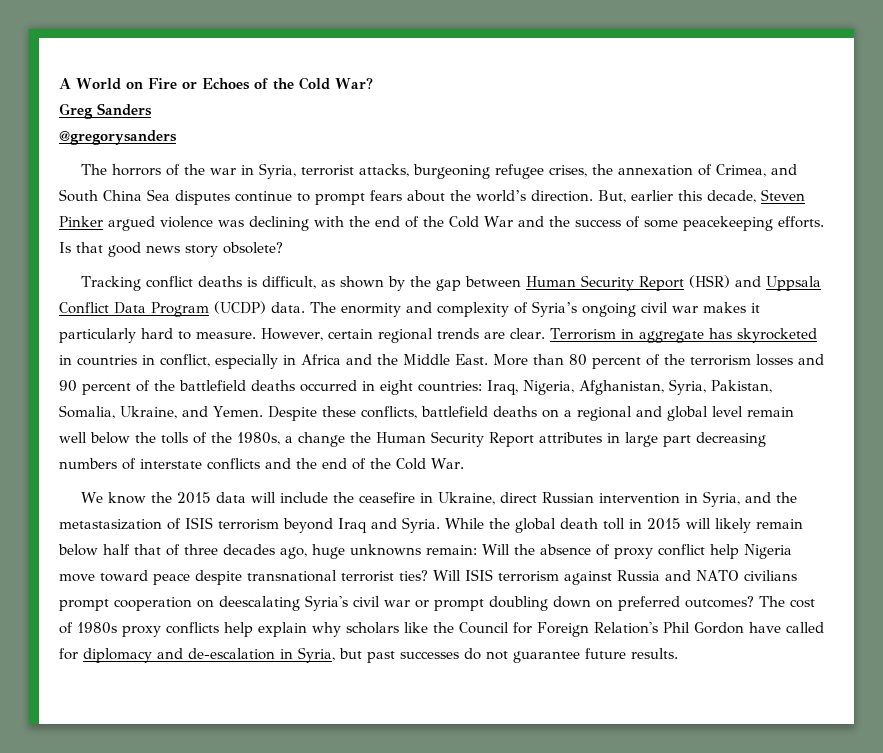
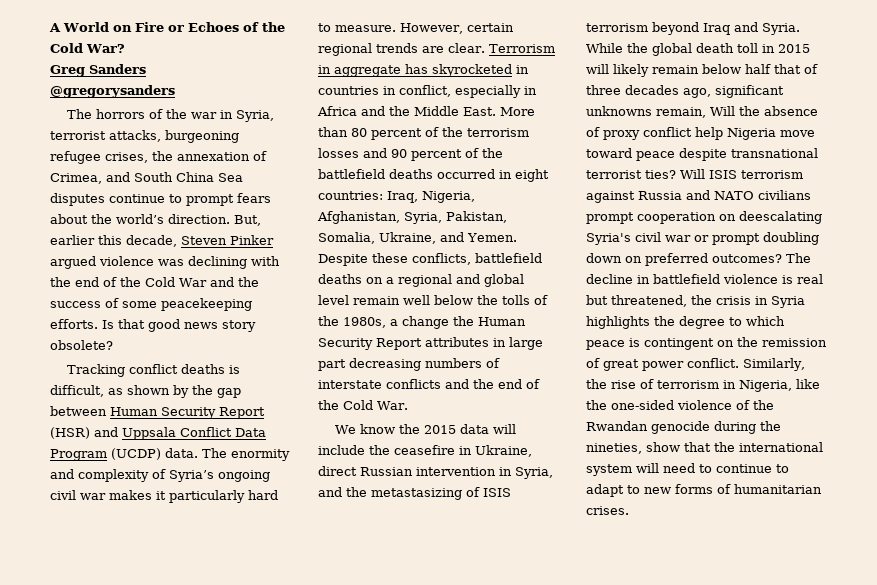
[59,519,162,530] metastasization -> [371,488,462,500] metastasizing
[312,544,477,559] huge unknowns remain: -> [715,85,784,98] [586,106,706,118] significant unknowns remain,
[790,599,815,608] [59,622,824,637] [59,647,678,663] cost of 1980s proxy conflicts help explain why scholars like the Council for Foreign Relation's Phil Gordon have called for diplomacy and de-escalation in Syria, but past successes do not guarantee future results. -> [586,274,823,284] [586,295,805,308] [586,316,785,329] [586,337,827,350] [586,358,805,371] [586,379,820,392] [586,400,774,410] [586,421,781,434] [586,442,823,454] [586,463,789,476] [586,484,822,497] [586,506,629,515] decline in battlefield violence is real but threatened, the crisis in Syria highlights the degree to which peace is contingent on the remission of great power conflict. Similarly, the rise of terrorism in Nigeria, like the one-sided violence of the Rwandan genocide during the nineties, show that the international system will need to continue to adapt to new forms of humanitarian crises.

